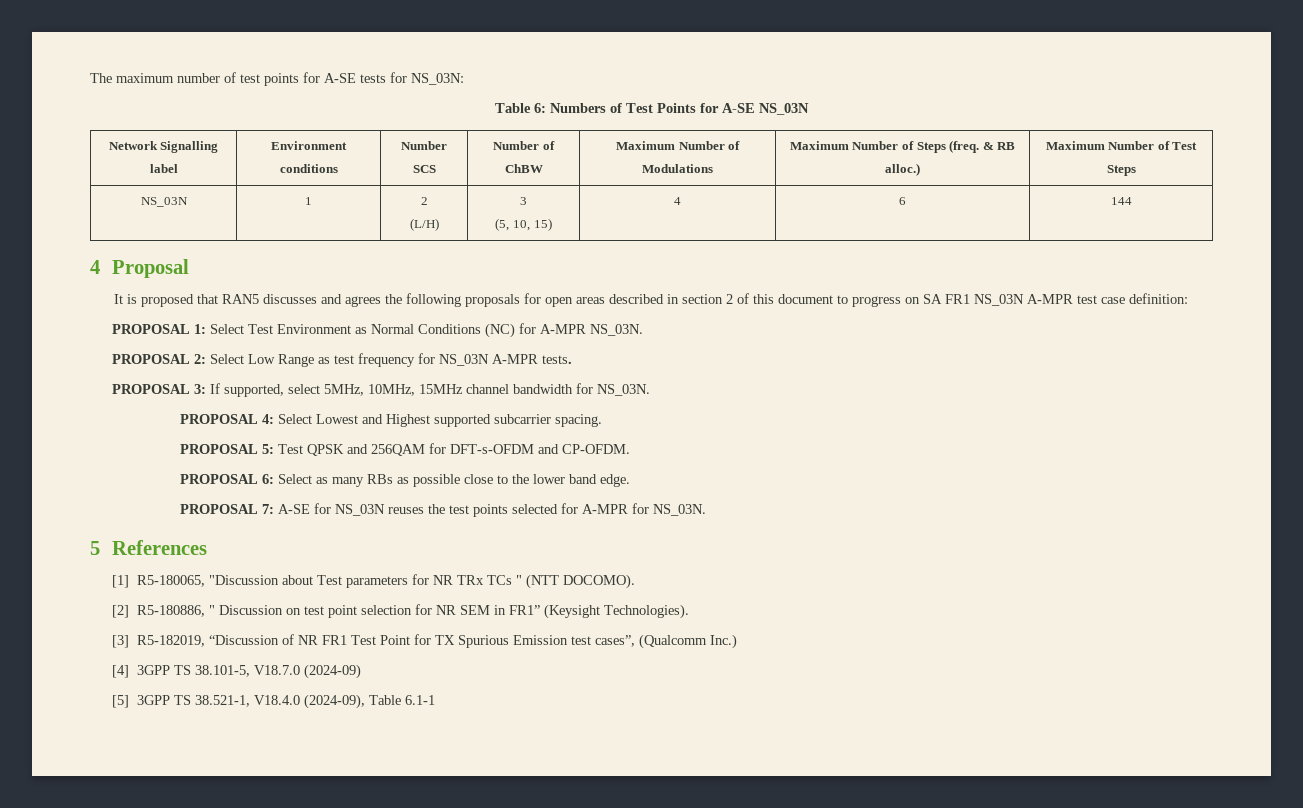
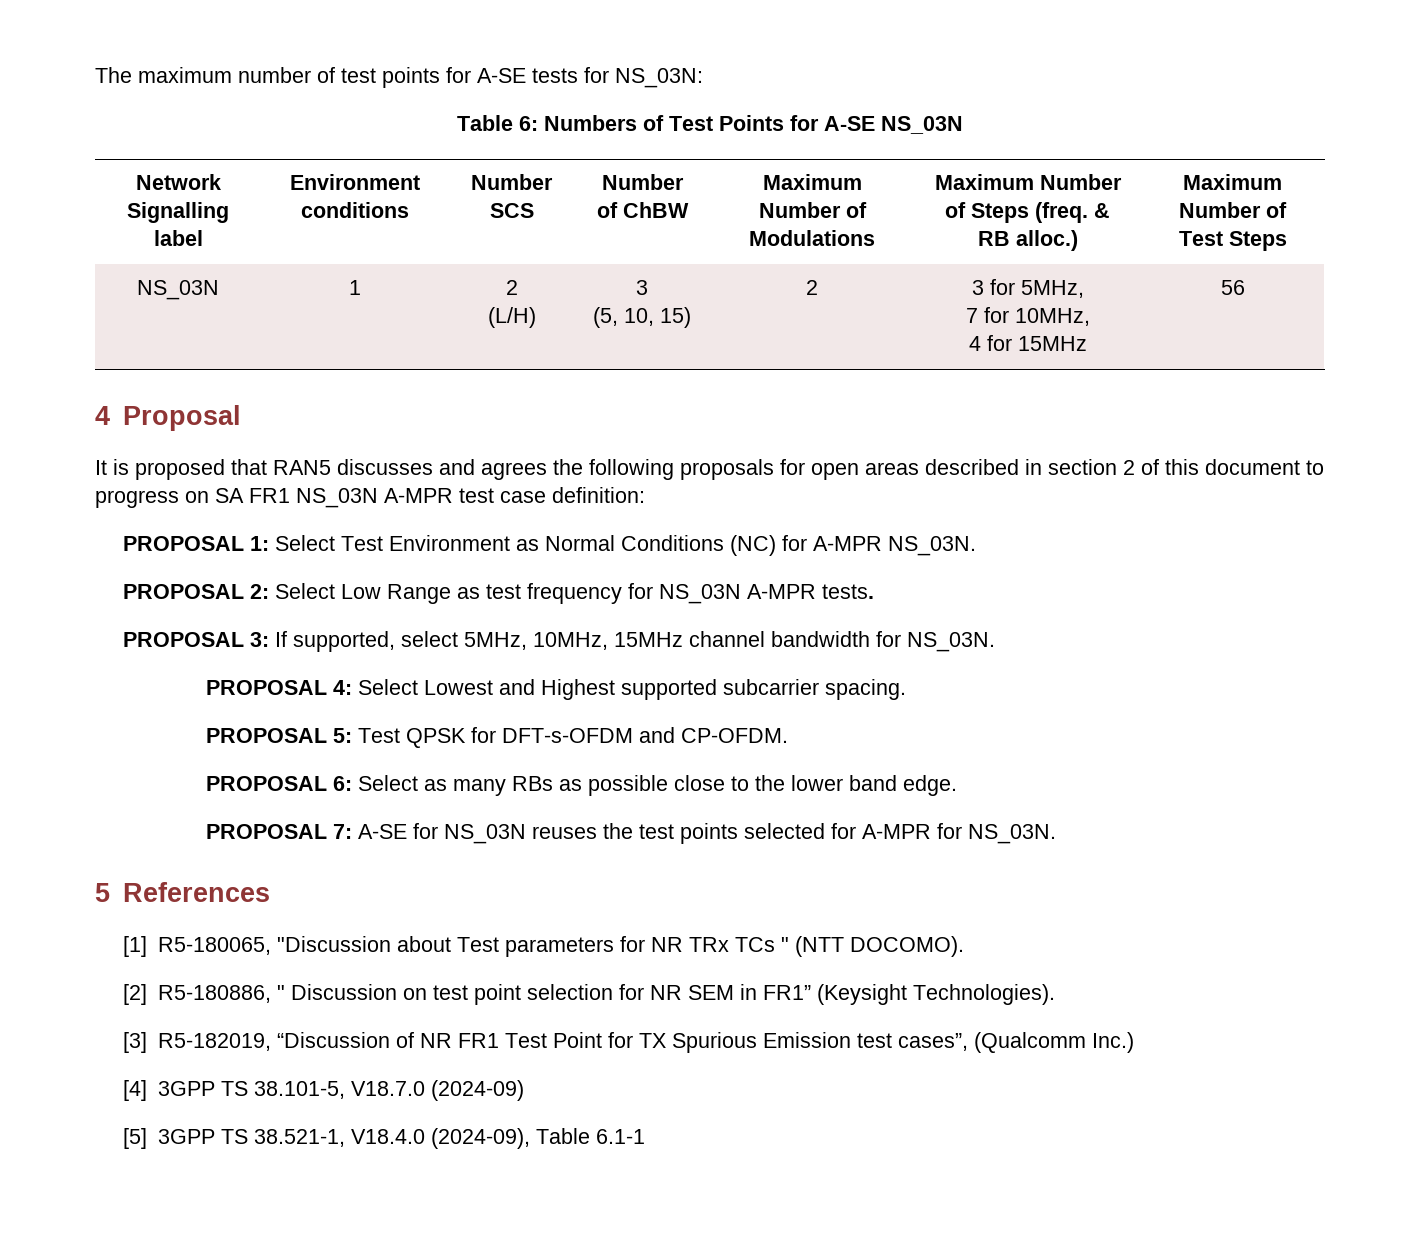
[674,197,681,205] [899,197,906,205] [1110,197,1132,205] 4 | 6 | 144 -> [806,280,818,295] [971,279,1084,298] [965,307,1090,326] [968,335,1087,351] [1220,280,1245,295] 2 | 3 for 5MHz, // 7 for 10MHz, // 4 for 15MHz | 56
[346,444,425,456] and 256QAM -> (467, 738) none

